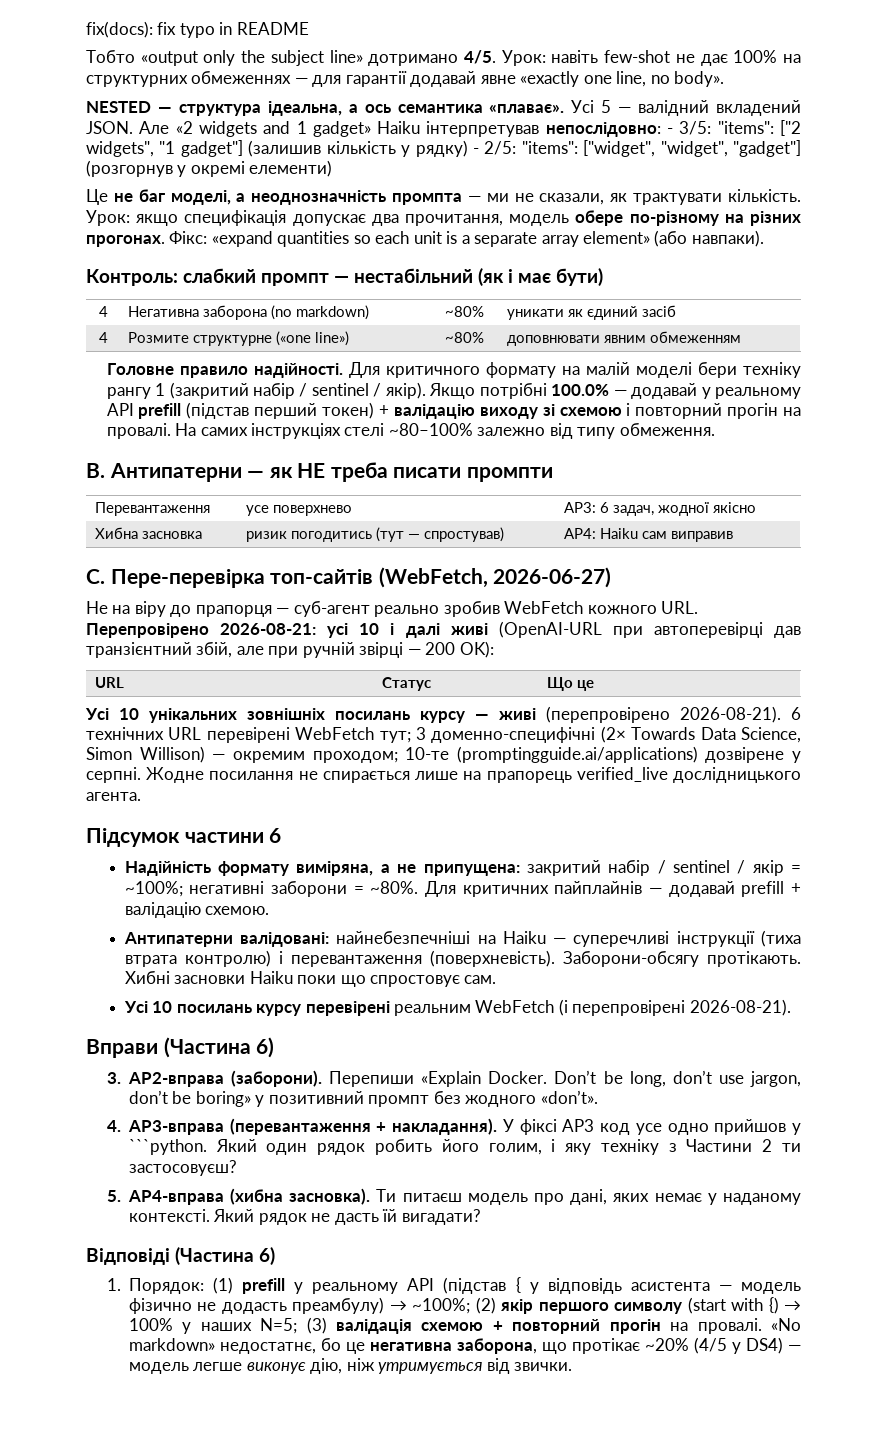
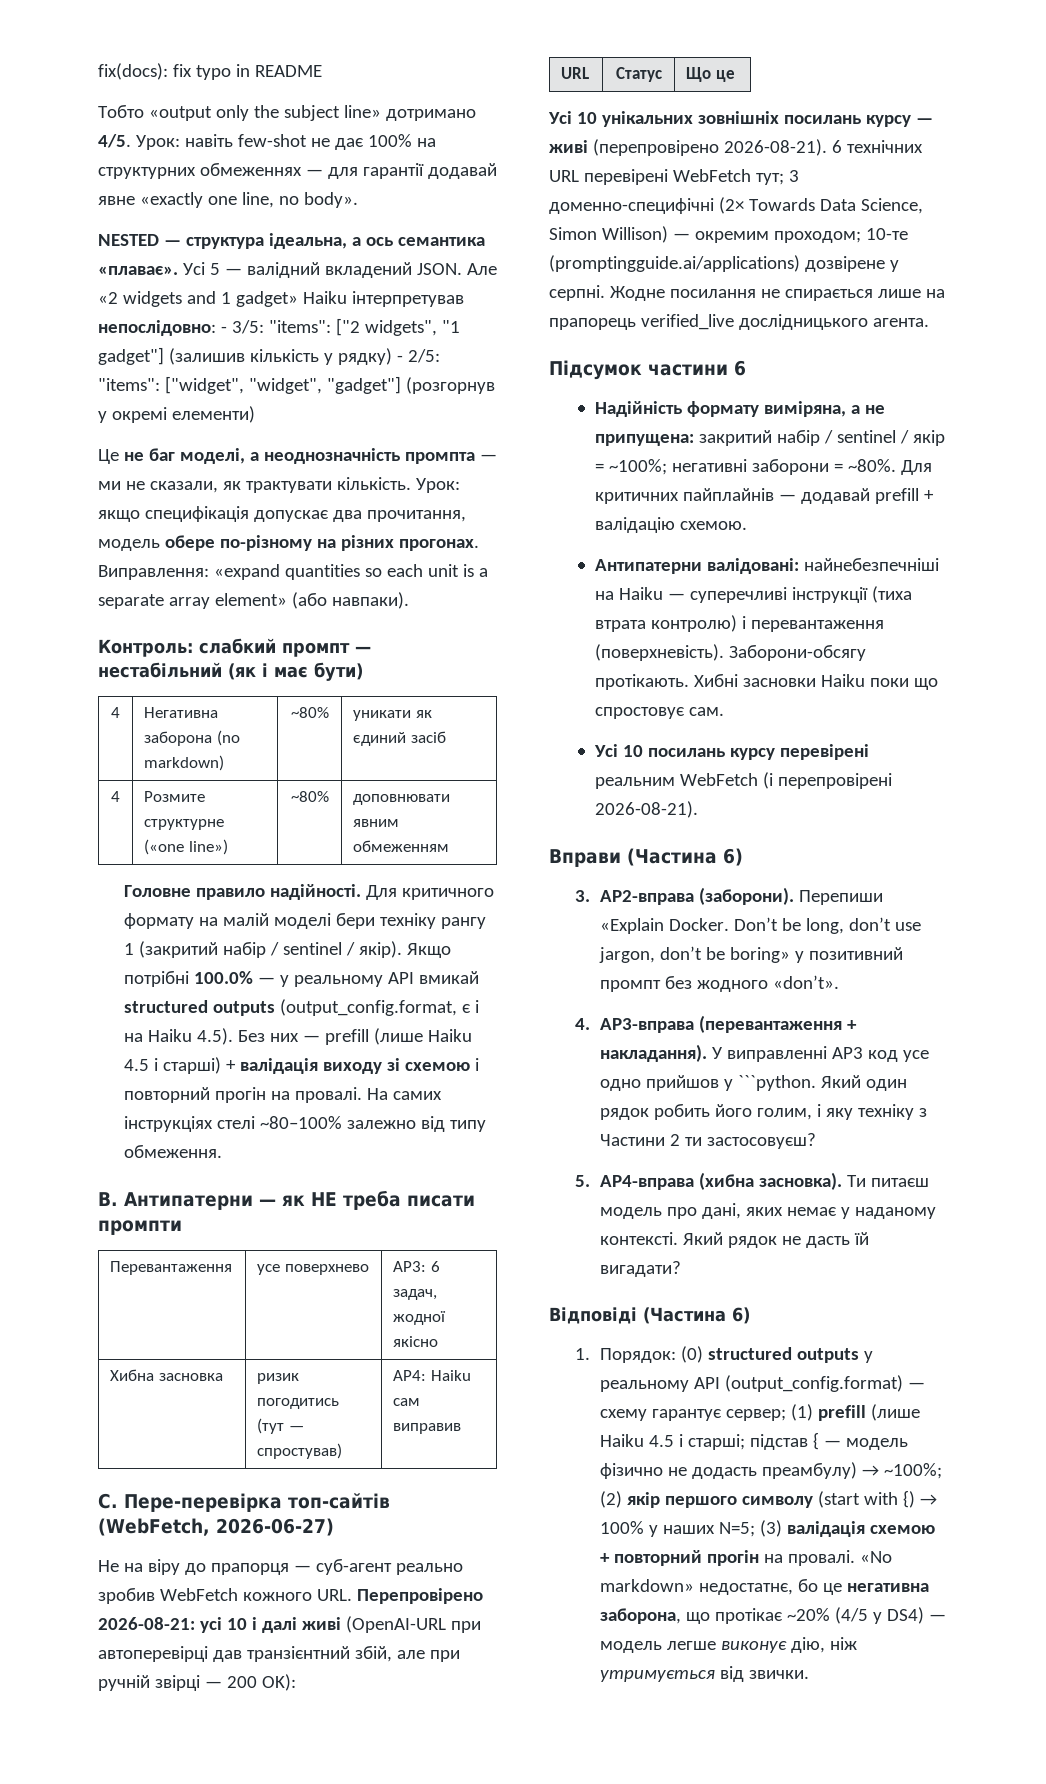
[169,231,208,244] Фікс: -> [98,565,209,580] Виправлення:
[631,383,801,399] [106,402,475,419] додавай у реальному API prefill (підстав перший токен) + валідацію -> [279,971,479,987] [123,999,479,1016] [123,1028,472,1045] [123,1057,318,1074] у реальному API вмикай structured outputs (output_config.format, є і на Haiku 4.5). Без них — prefill (лише Haiku 4.5 і старші) + валідація
[519,1119,557,1135] фіксі -> [727,1046,828,1062] виправленні
[212,1277,710,1294] (1) prefill у реальному API (підстав { у відповідь асистента -> [681,1346,874,1363] [600,1375,926,1392] [600,1404,921,1421] [600,1432,820,1450] (0) structured outputs у реальному API (output_config.format) — схему гарантує сервер; (1) prefill (лише Haiku 4.5 і старші; підстав {

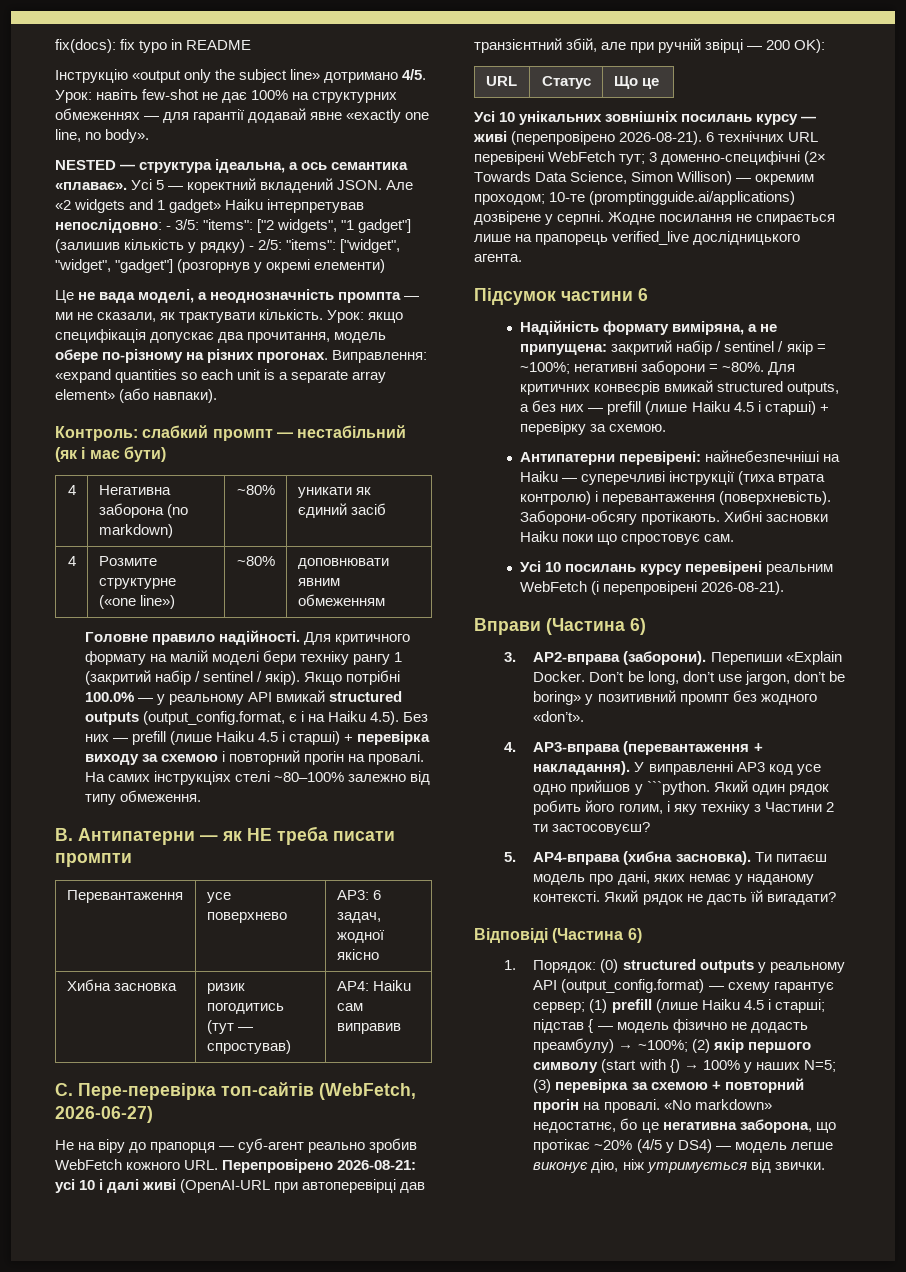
[98,105,144,118] Тобто -> [55,69,128,83] Інструкцію
[246,262,320,278] валідний -> [187,178,257,193] коректний
[148,448,175,461] баг -> [99,292,136,303] вада
[239,1058,400,1074] валідація виходу зі -> [357,731,431,745] [84,754,158,765] перевірка виходу за
[682,488,934,504] [594,517,675,533] пайплайнів — додавай prefill + валідацію -> [594,380,840,395] [520,400,829,415] [520,421,607,435] конвеєрів вмикай structured outputs, а без них — prefill (лише Haiku 4.5 і старші) + перевірку за
[706,558,799,574] валідовані: -> [619,451,702,465] перевірені:
[787,1521,866,1537] валідація -> [555,1079,648,1093] перевірка за

